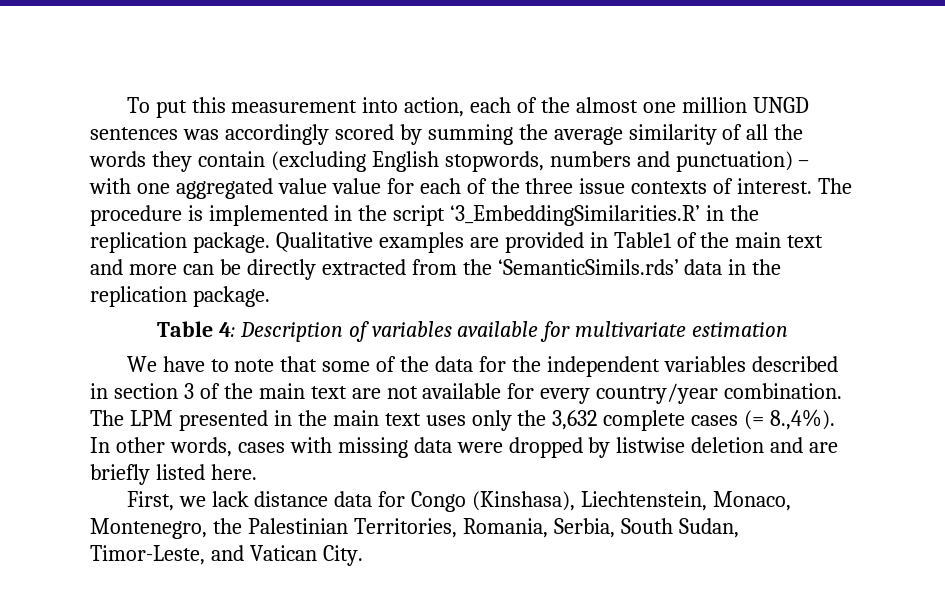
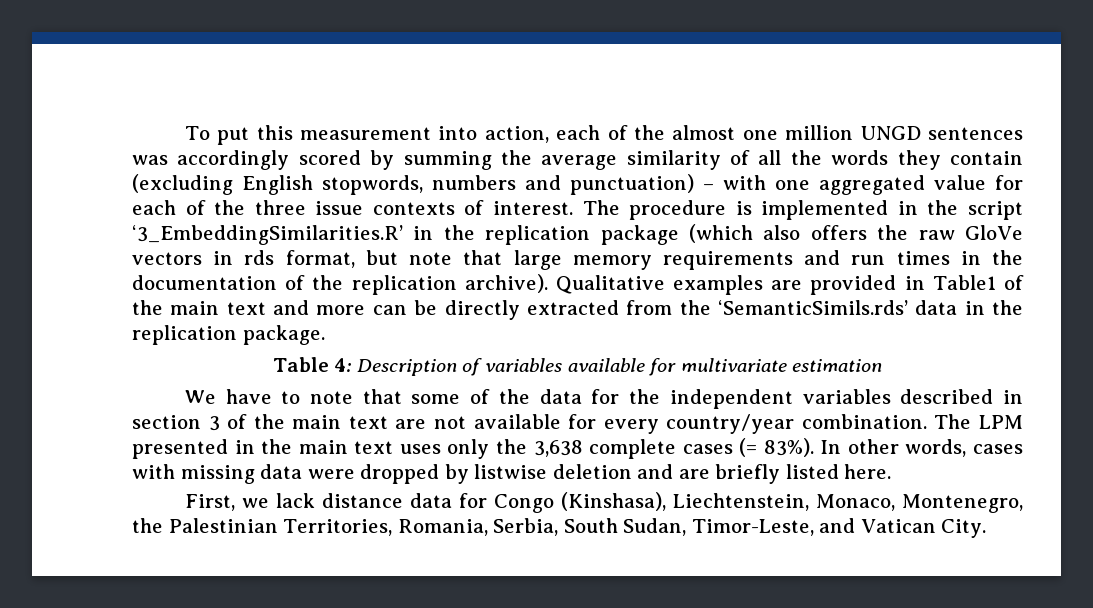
[331,178,381,194] value -> (986, 182) none
[192,232,270,253] package. -> [600,224,1024,245] [132,250,1023,270] [132,274,548,295] package (which also offers the raw GloVe vectors in rds format, but note that large memory requirements and run times in the documentation of the replication archive).
[552,410,598,430] 3,632 -> [533,440,583,457] 3,638
[770,409,836,430] 8.,4%). -> [763,438,814,457] 83%).

